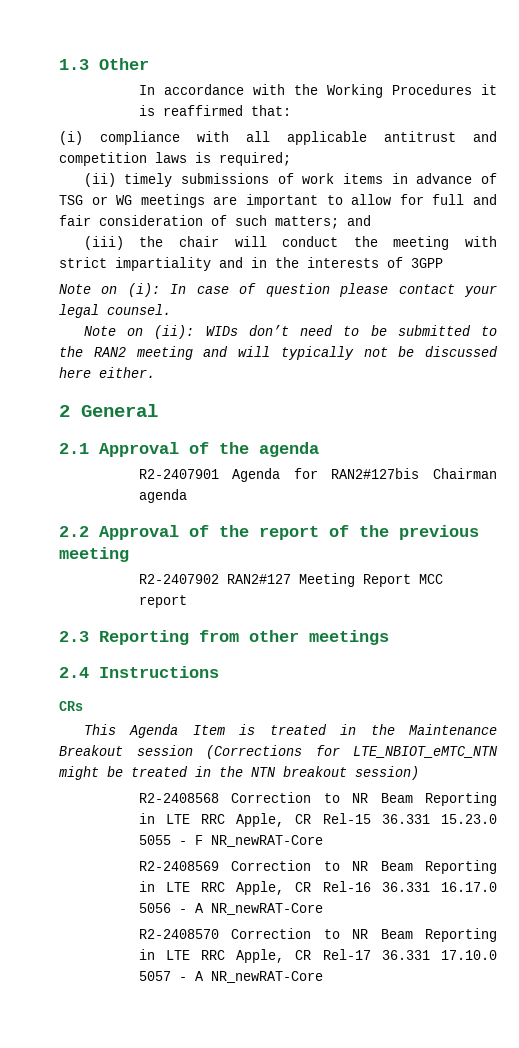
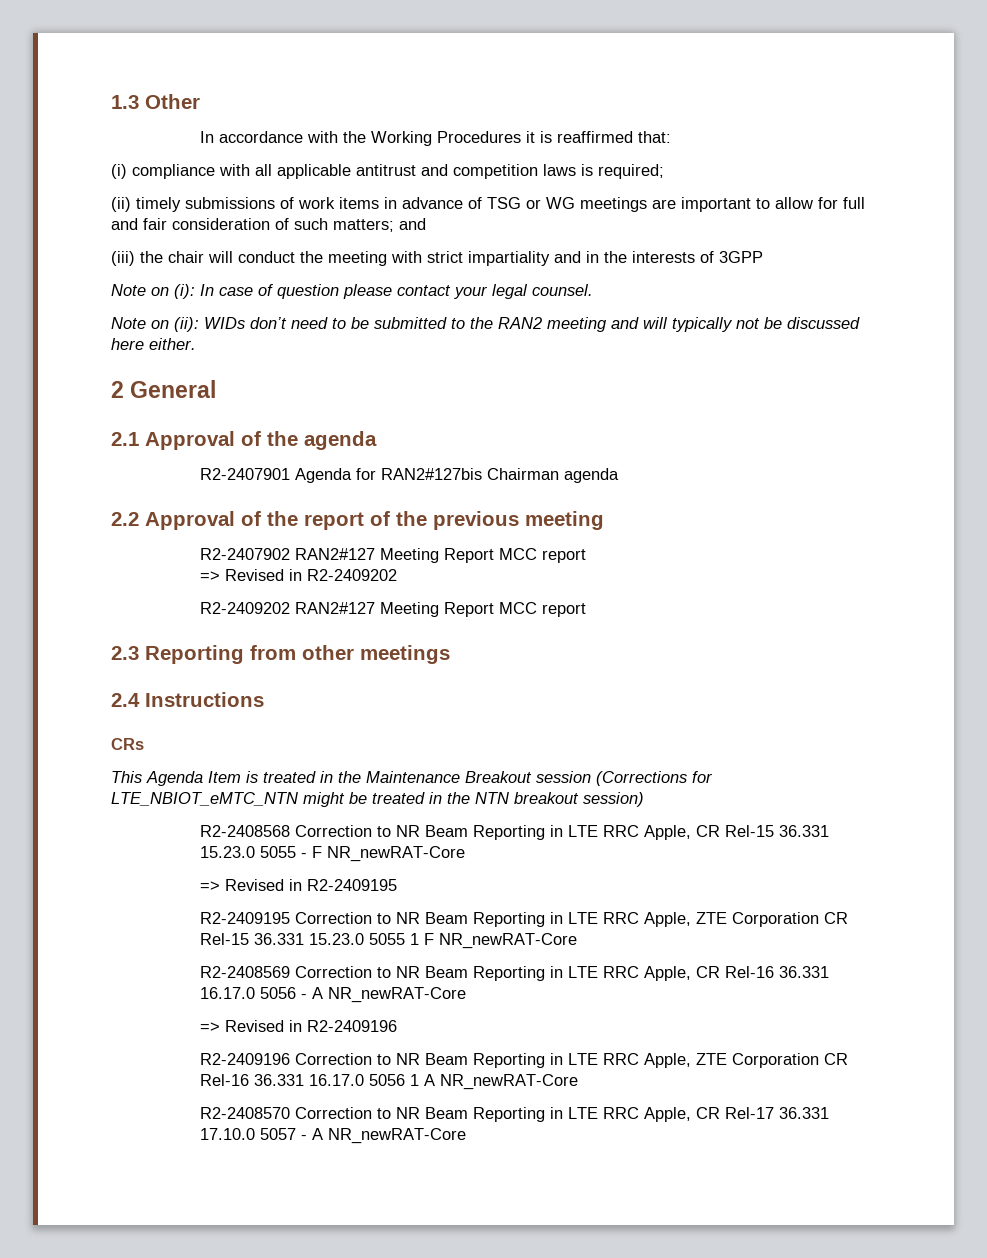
(187, 601) none -> [200,569,398,581] [200,602,587,617] // => Revised in R2-2409202 // R2-2409202 RAN2#127 Meeting Report MCC report
(323, 841) none -> [200,879,398,891] [200,912,849,927] [200,933,578,949] // => Revised in R2-2409195 // R2-2409195 Correction to NR Beam Reporting in LTE RRC Apple, ZTE Corporation CR Rel-15 36.331 15.23.0 5055 1 F NR_newRAT-Core
(323, 909) none -> [200,1020,398,1032] [200,1053,849,1068] [200,1074,579,1090] // => Revised in R2-2409196 // R2-2409196 Correction to NR Beam Reporting in LTE RRC Apple, ZTE Corporation CR Rel-16 36.331 16.17.0 5056 1 A NR_newRAT-Core

